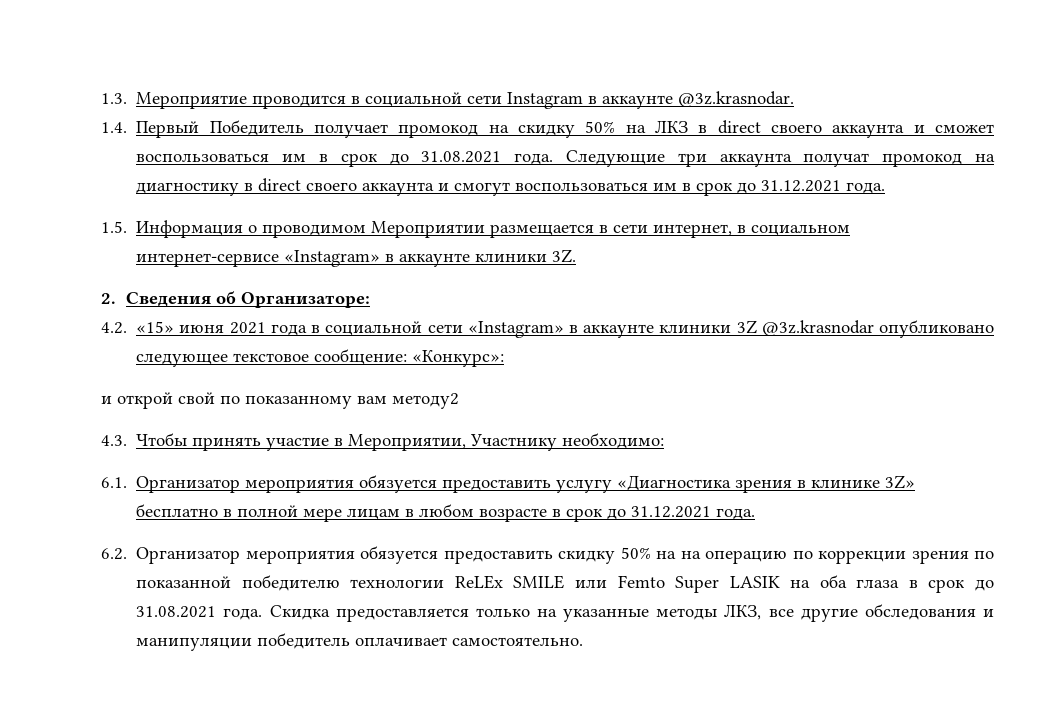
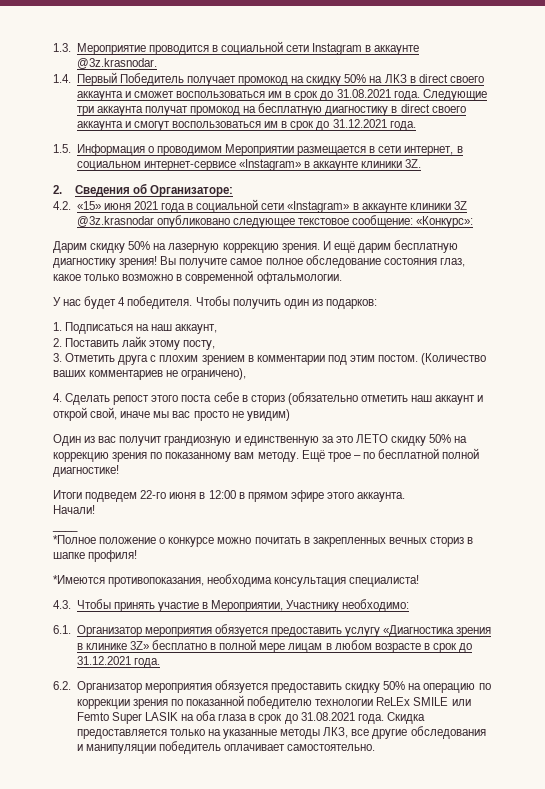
(995, 158) none -> [258,103,323,116] бесплатную
[101,392,459,409] и открой свой по показанному вам методу2 -> [53,240,459,253] [53,255,465,268] [53,270,342,284] [53,296,377,309] [53,322,218,334] [53,336,216,350] [53,353,487,365] [53,368,247,380] [53,392,484,405] [53,407,290,421] [53,434,468,446] [53,448,480,462] [53,465,119,477] [53,490,406,502] [53,505,95,514] [52,529,78,532] [53,535,474,547] [53,550,138,562] [53,574,420,587] Дарим скидку 50% на лазерную коррекцию зрения. И ещё дарим бесплатную диагностику зрения! Вы получите самое полное обследование состояния глаз, какое только возможно в современной офтальмологии. // У нас будет 4 победителя. Чтобы получить один из подарков: // 1. Подписаться на наш аккаунт, // 2. Поставить лайк этому посту, // 3. Отметить друга с плохим зрением в комментарии под этим постом. (Количество ваших комментариев не ограничено), // 4. Сделать репост этого поста себе в сториз (обязательно отметить наш аккаунт и открой свой, иначе мы вас просто не увидим) // Один из вас получит грандиозную и единственную за это ЛЕТО скидку 50% на коррекцию зрения по показанному вам методу. Ещё трое – по бесплатной полной диагностике! // Итоги подведем 22-го июня в 12:00 в прямом эфире этого аккаунта. // Начали! // ____ // *Полное положение о конкурсе можно почитать в закрепленных вечных сториз в шапке профиля! // *Имеются противопоказания, необходима консультация специалиста!
[680,551,701,559] на -> (422, 686) none

